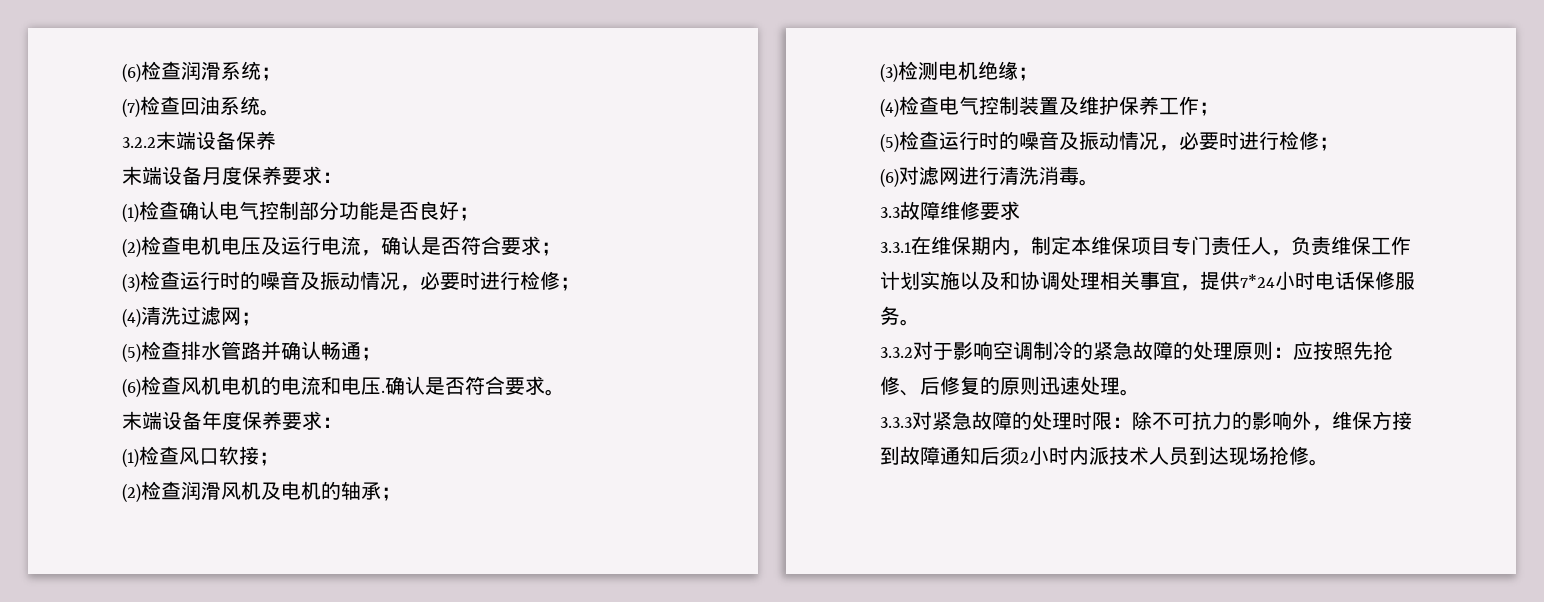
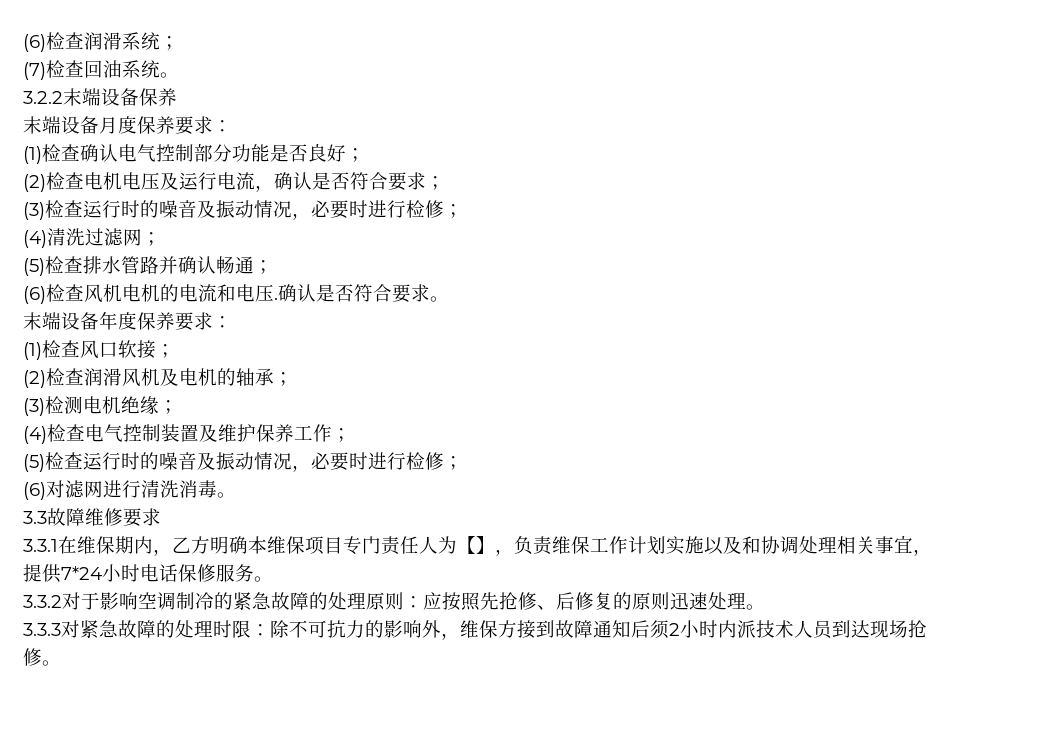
[1031,236,1071,255] 制定 -> [172,536,248,554] 乙方明确
(1271, 246) none -> [438,536,495,554] 为【】

